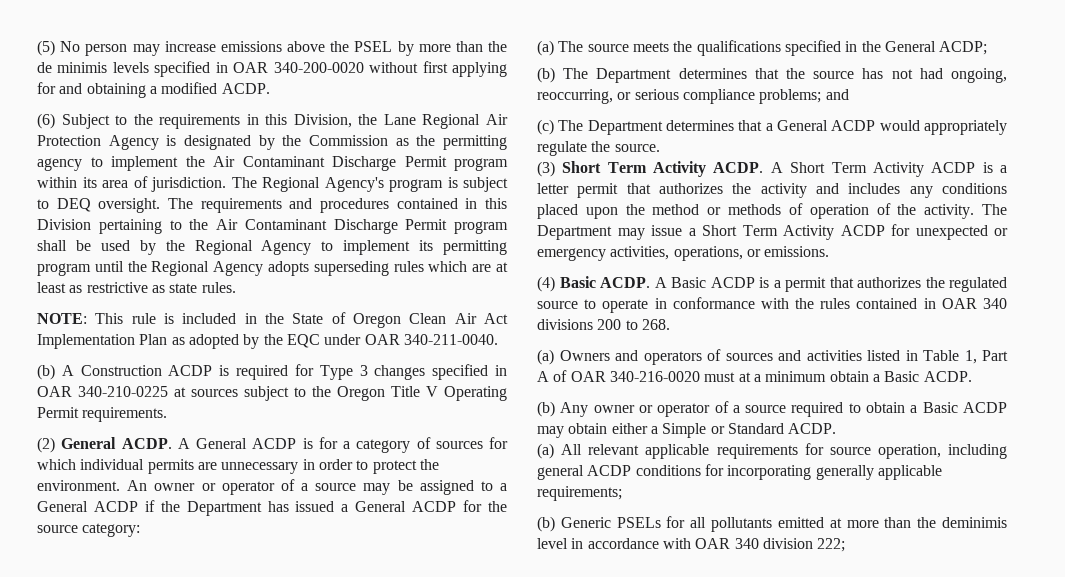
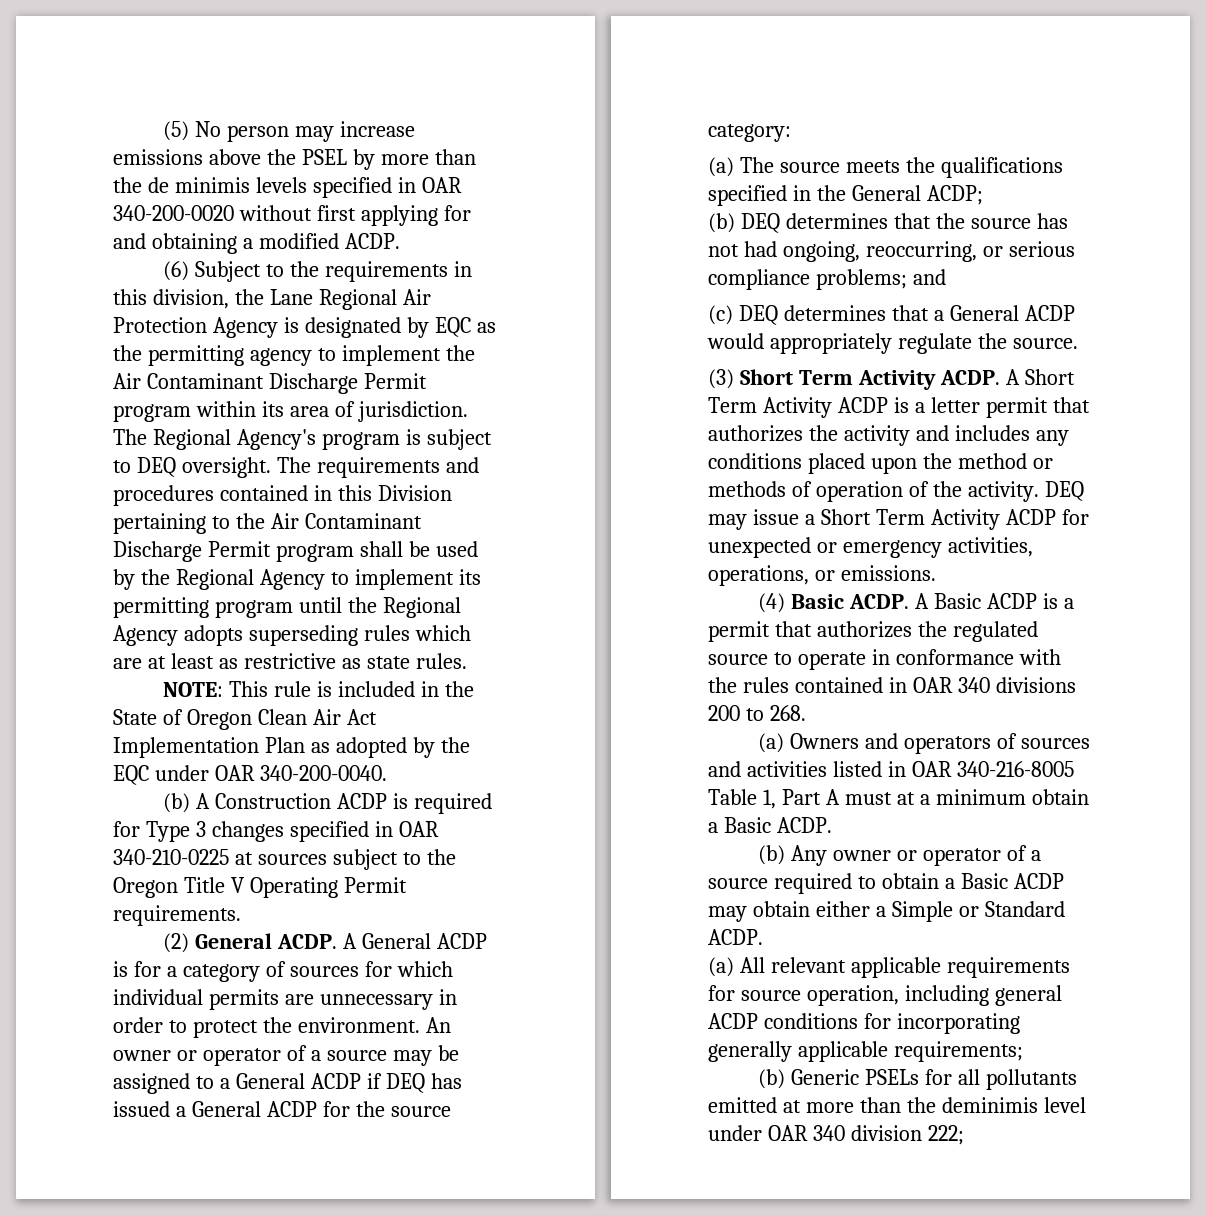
[293,114,352,128] Division, -> [152,289,229,309] division,
[282,135,388,146] the Commission -> [434,317,471,337] EQC
[403,334,498,345] 340-211-0040. -> [259,765,387,781] 340-200-0040.
[160,501,262,516] the Department -> [385,1073,425,1093] DEQ
[563,68,672,83] The Department -> [740,213,780,233] DEQ
[558,120,663,135] The Department -> [738,305,778,325] DEQ
[982,204,1007,215] [537,225,612,240] The Department -> [1044,481,1084,501] DEQ
(918, 355) none -> [911,761,1074,777] OAR 340-216-8005
[553,370,700,382] of OAR 340-216-0020 -> (840, 797) none
[571,538,691,549] in accordance with -> [708,1125,762,1141] under

